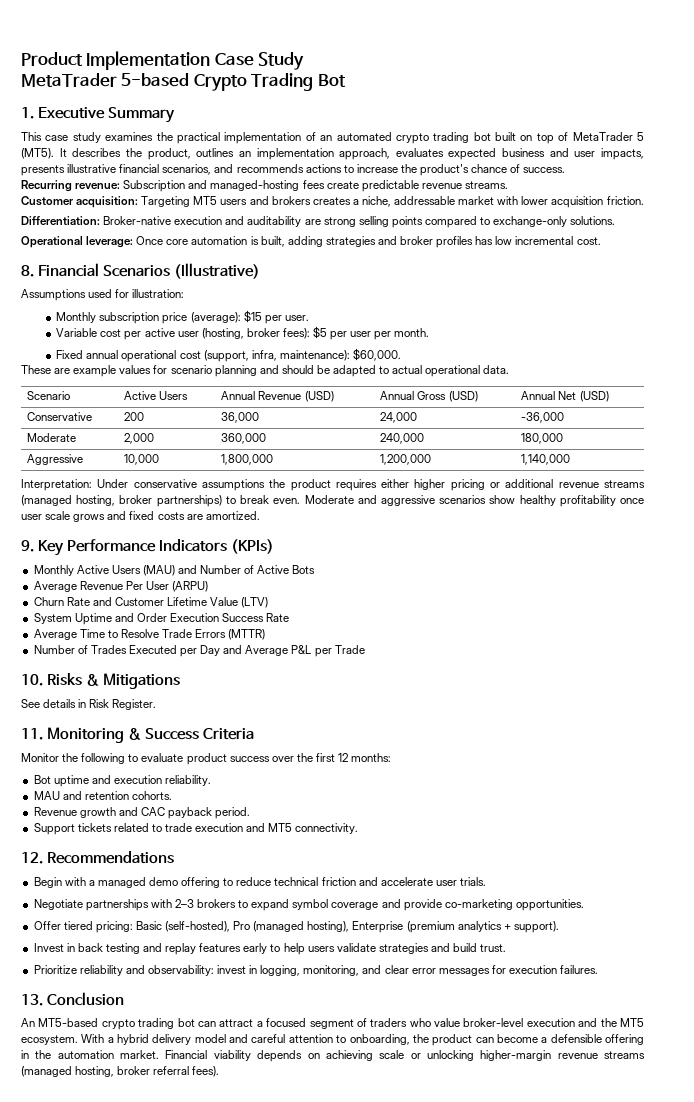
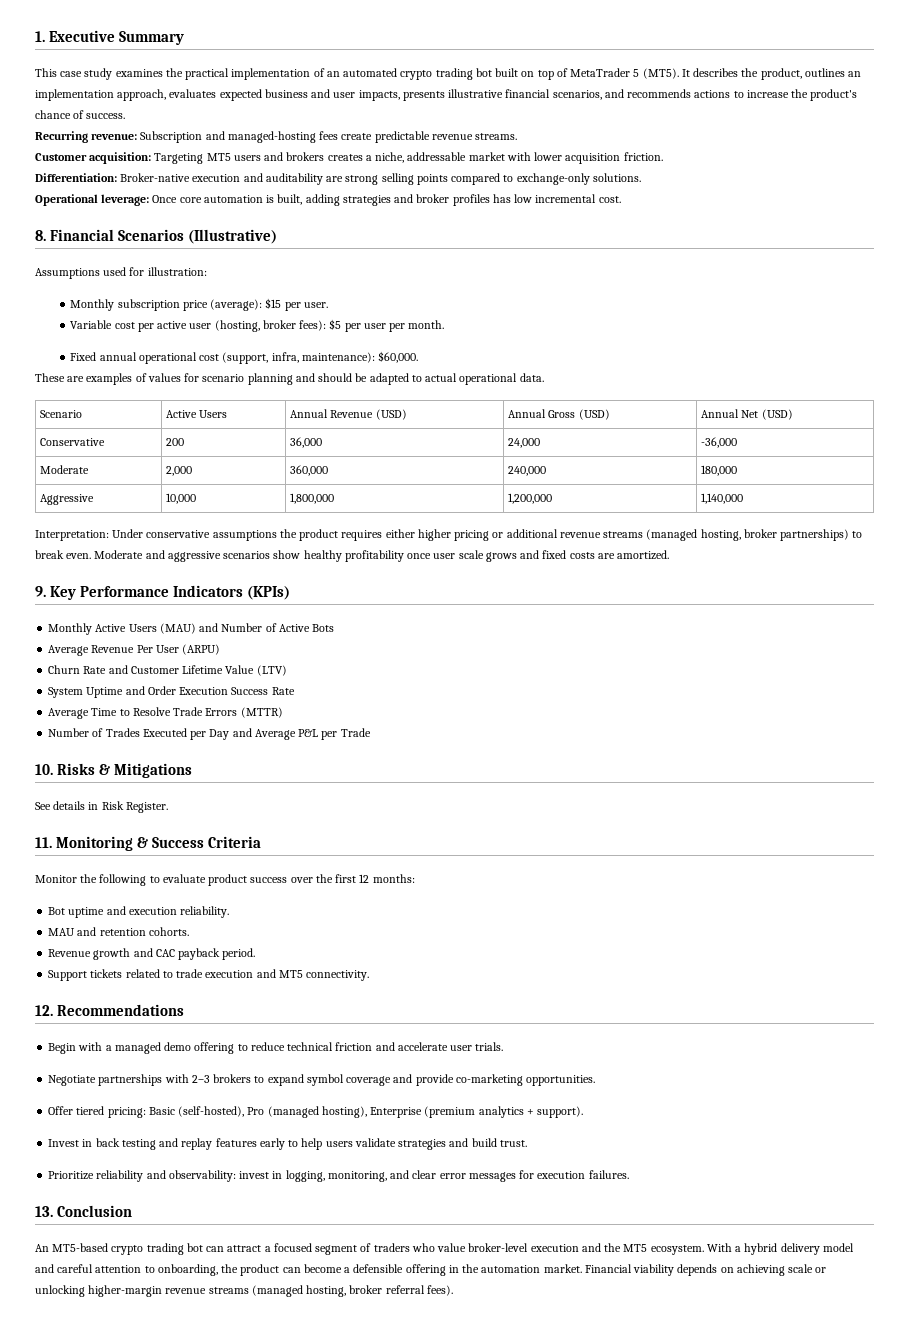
[21,51,305,70] [21,73,346,91] Product Implementation Case Study // MetaTrader 5-based Crypto Trading Bot // -> (35, 36) none
[73,365,117,377] example -> [86,373,147,385] examples of

